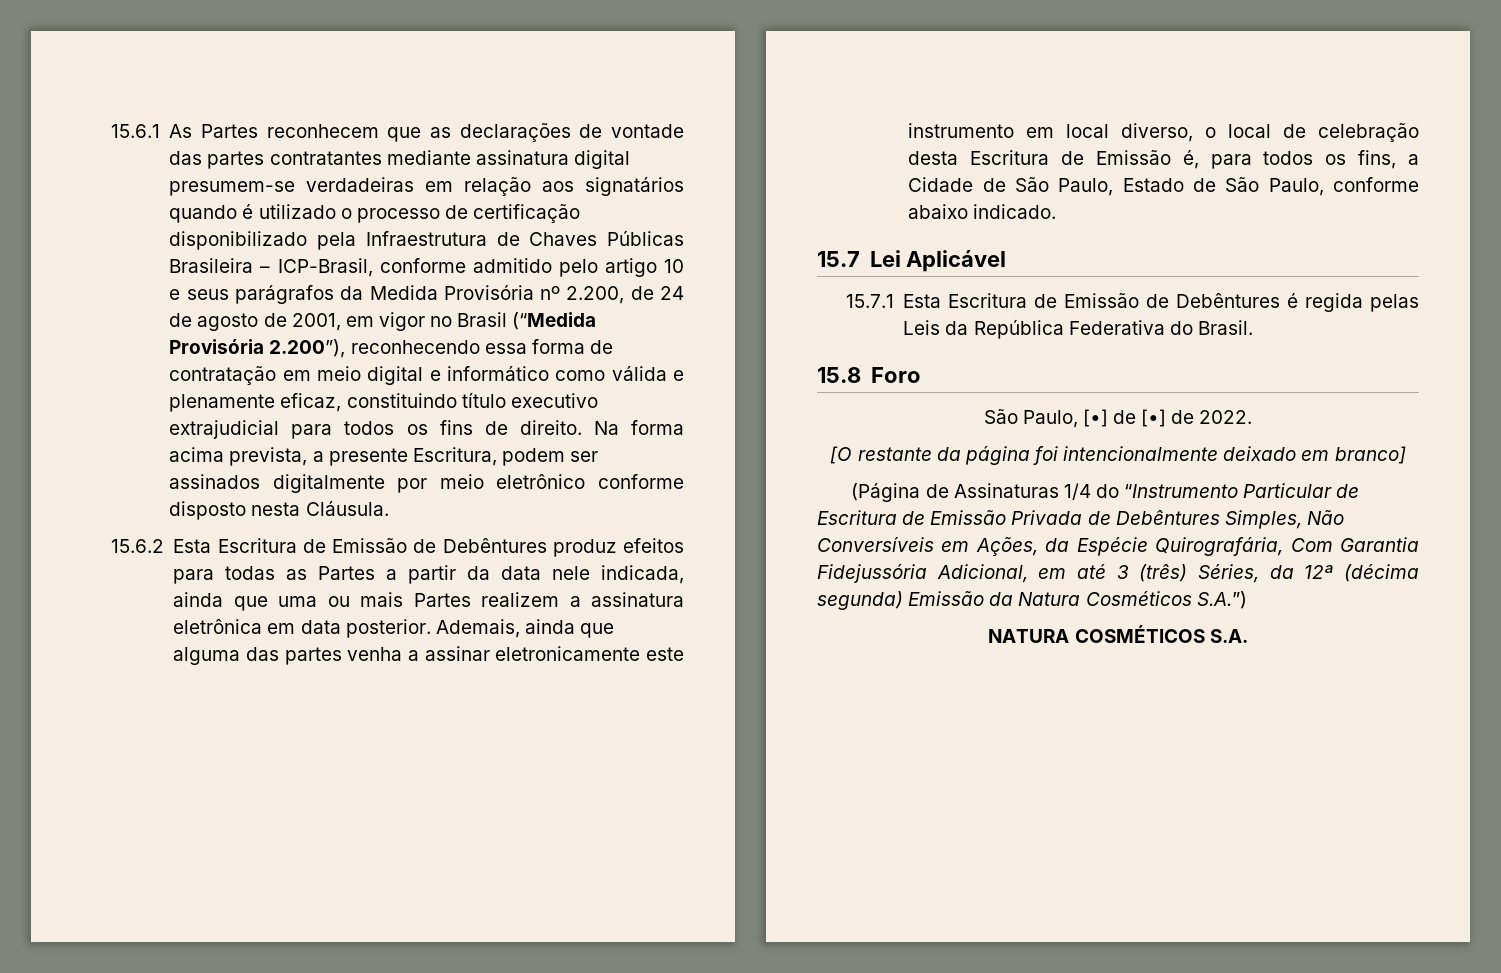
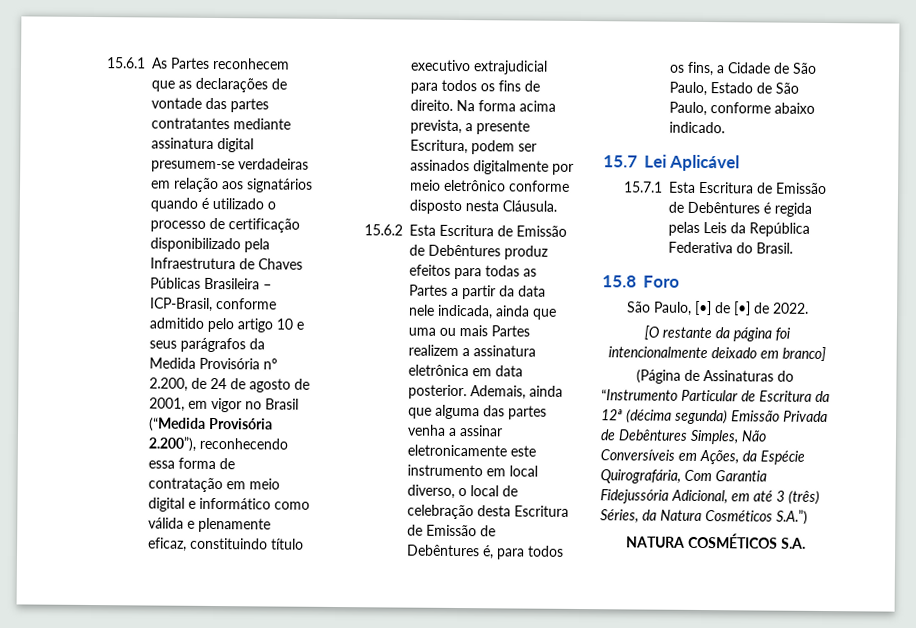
(1171, 157) none -> [480,525,497,537] [407,544,481,557] de Debêntures
[1063,483,1091,500] 1/4 -> (775, 376) none
[902,511,926,525] de -> [815,390,830,403] [601,409,728,425] da 12ª (décima segunda)
[1304,564,1419,582] [817,591,1014,610] 12ª (décima segunda) Emissão da -> (657, 515) none

